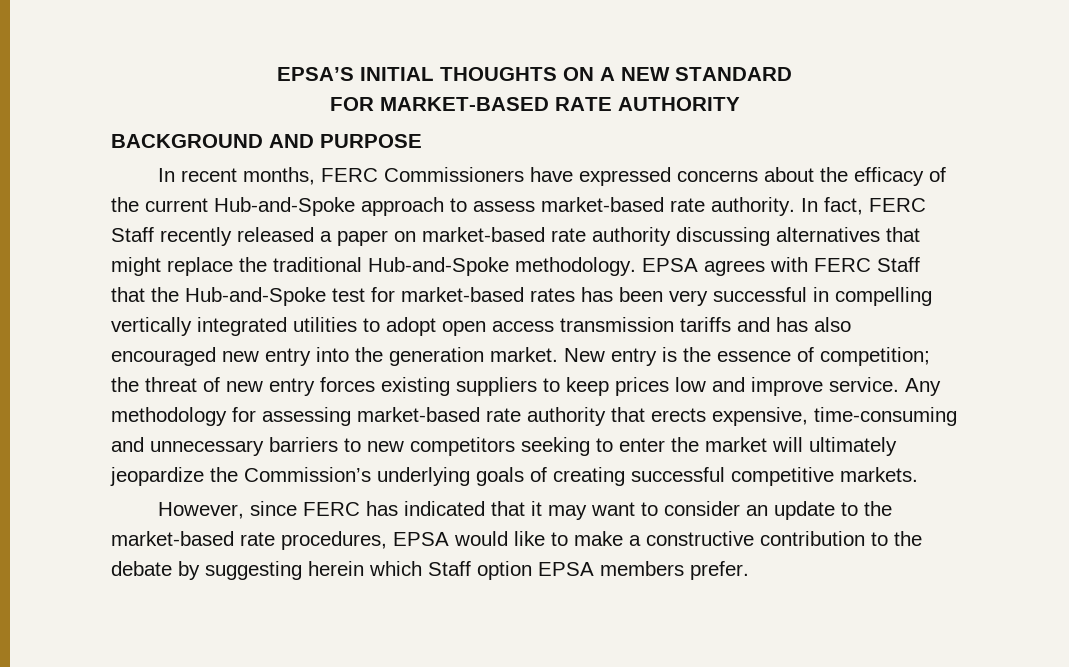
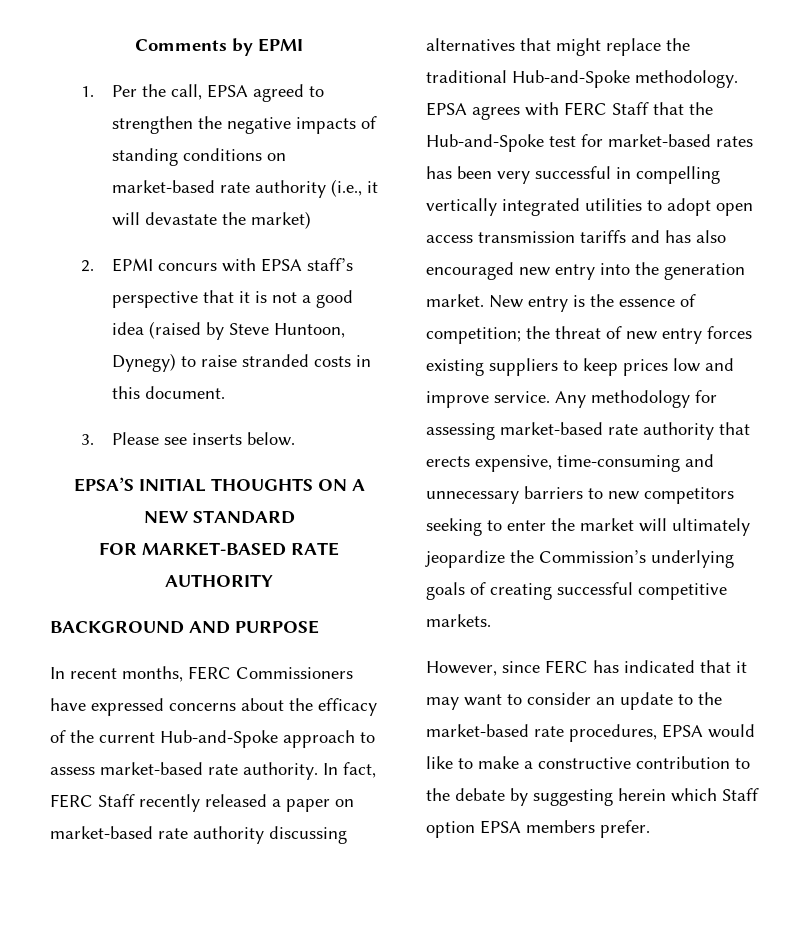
(277, 74) none -> [135,38,303,56] [81,84,325,102] [112,116,378,134] [112,148,287,166] [112,179,379,198] [112,211,312,229] [81,258,354,272] [112,290,354,308] [112,321,346,340] [112,353,372,372] [112,386,226,399] [81,432,296,446] Comments by EPMI // 1. Per the call, EPSA agreed to strengthen the negative impacts of standing conditions on market-based rate authority (i.e., it will devastate the market) // 2. EPMI concurs with EPSA staff’s perspective that it is not a good idea (raised by Steve Huntoon, Dynegy) to raise stranded costs in this document. // 3. Please see inserts below. //

